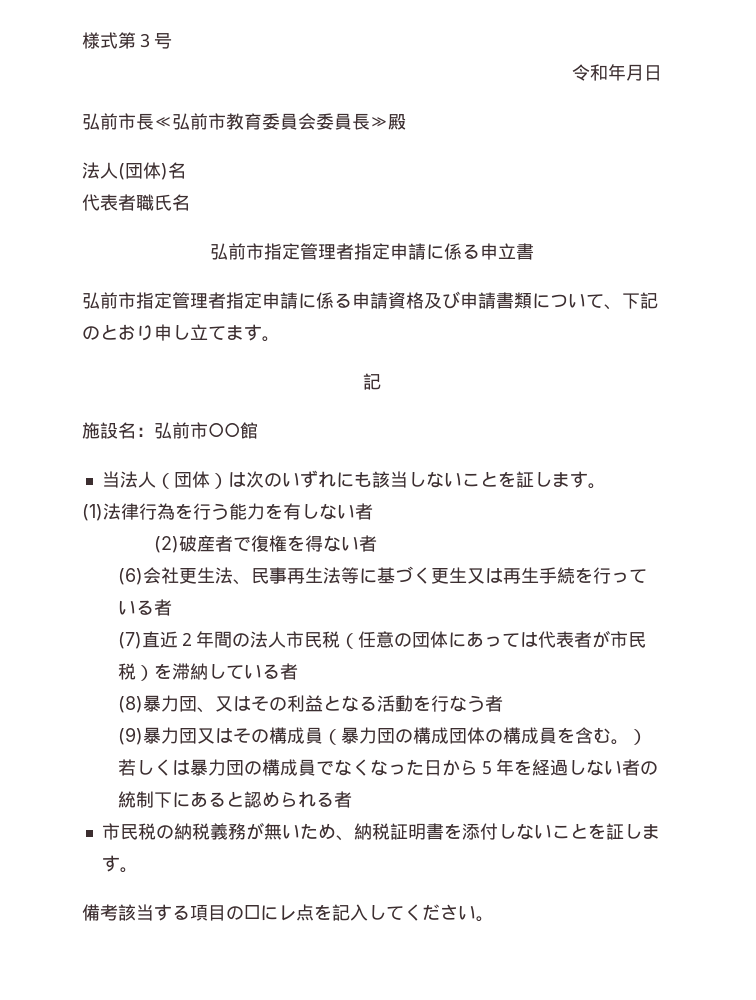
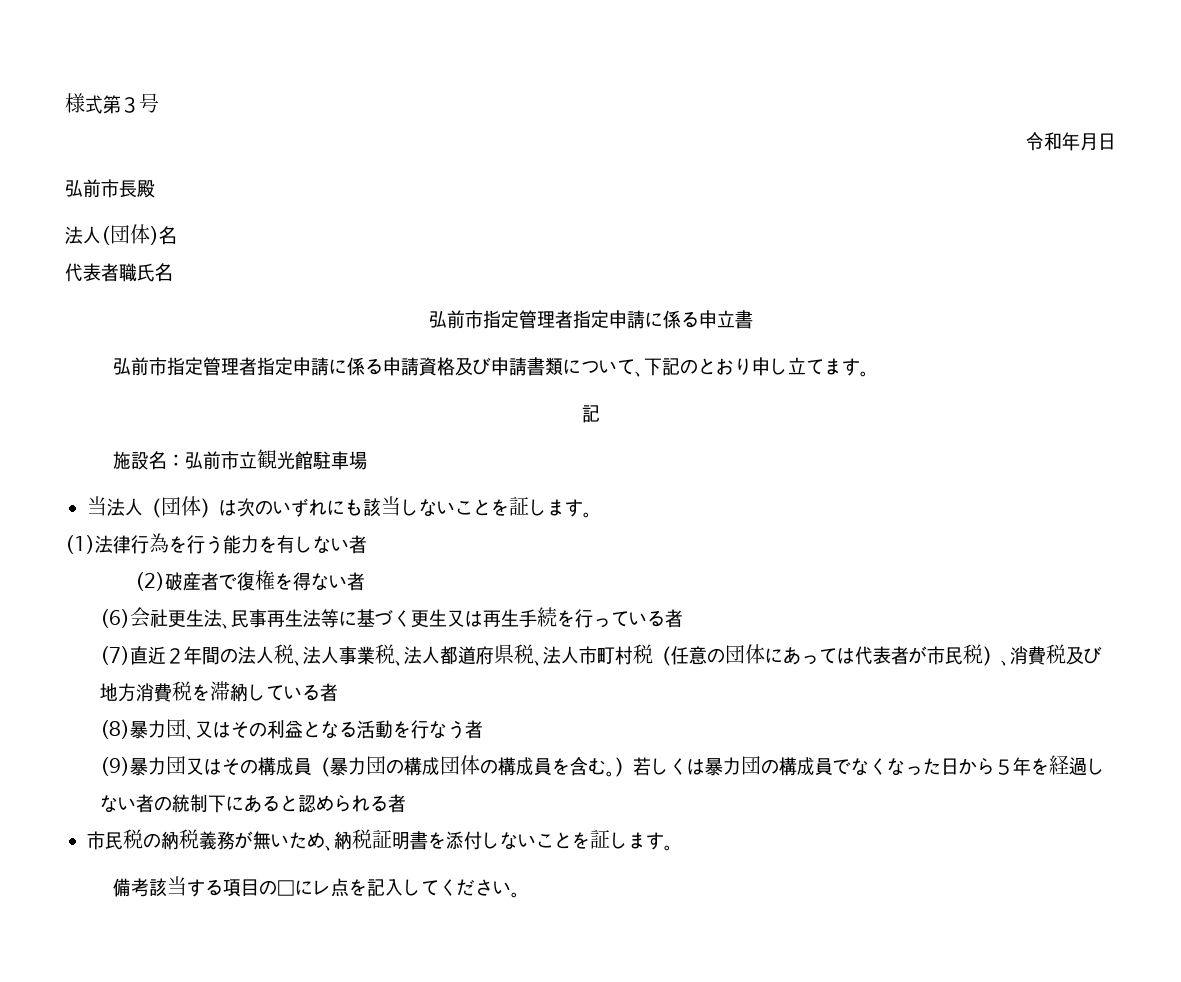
[154,113,388,130] ≪弘前市教育委員会委員長≫ -> (137, 189) none
[208,423,240,437] ○○ -> [239,449,296,470] 立観光
(258, 430) none -> [313,451,368,470] 駐車場
[285,631,322,648] 市民 -> [273,644,633,666] 税、法人事業税、法人都道府県税、法人市町村
(154, 673) none -> [1000,644,1102,666] [99,681,192,702] 、消費税及び地方消費税

